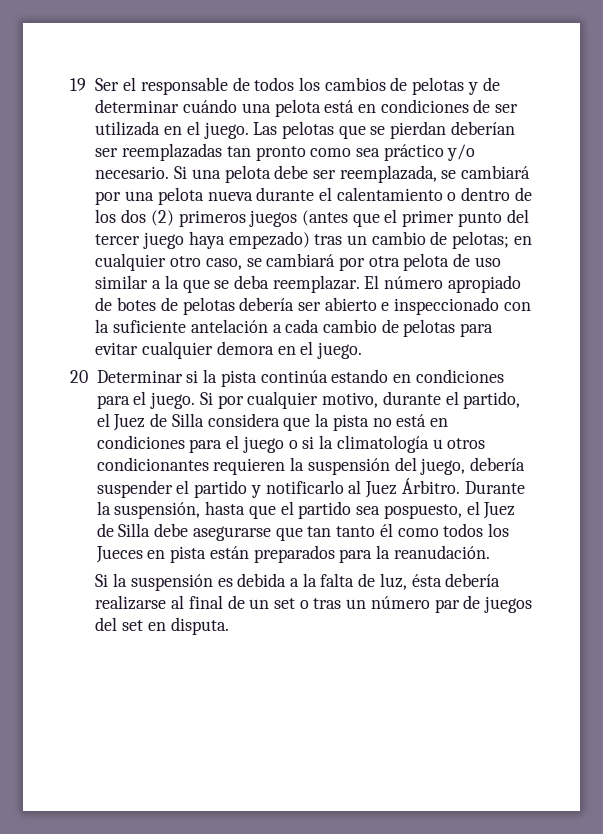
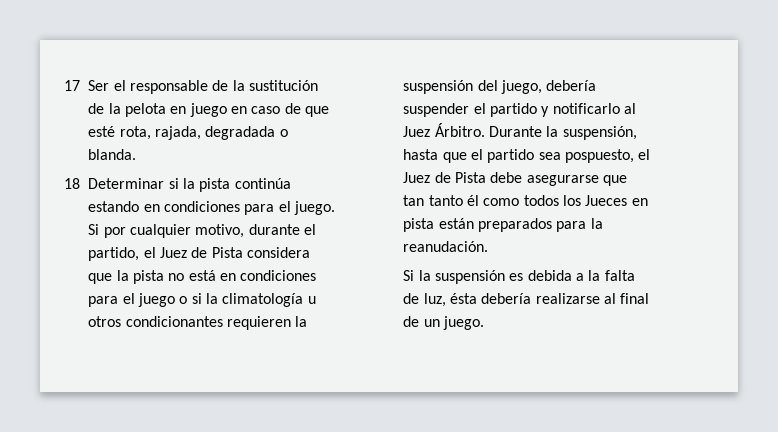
[70,78,86,91] 19 -> [64,80,80,91] 17
[254,77,500,95] [95,99,519,117] [95,121,515,139] [95,143,476,161] [95,165,531,183] [95,187,532,205] [95,209,529,227] [95,231,532,249] [95,253,501,271] [95,275,521,293] [95,297,531,315] [95,319,494,337] [95,341,362,359] [70,370,88,383] todos los cambios de pelotas y de determinar cuándo una pelota está en condiciones de ser utilizada en el juego. Las pelotas que se pierdan deberían ser reemplazadas tan pronto como sea práctico y/o necesario. Si una pelota debe ser reemplazada, se cambiará por una pelota nueva durante el calentamiento o dentro de los dos (2) primeros juegos (antes que el primer punto del tercer juego haya empezado) tras un cambio de pelotas; en cualquier otro caso, se cambiará por otra pelota de uso similar a la que se deba reemplazar. El número apropiado de botes de pelotas debería ser abierto e inspeccionado con la suficiente antelación a cada cambio de pelotas para evitar cualquier demora en el juego. // 20 -> [232,80,319,91] [88,103,330,117] [88,126,288,140] [88,149,137,160] [64,178,80,189] la sustitución de la pelota en juego en caso de que esté rota, rajada, degradada o blanda. // 18
[171,413,204,427] Silla -> [211,247,243,258] Pista
[118,523,151,537] Silla -> [455,172,487,183] Pista
[273,595,533,613] [95,617,229,635] set o tras un número par de juegos del set en disputa. -> [443,316,485,330] juego.

